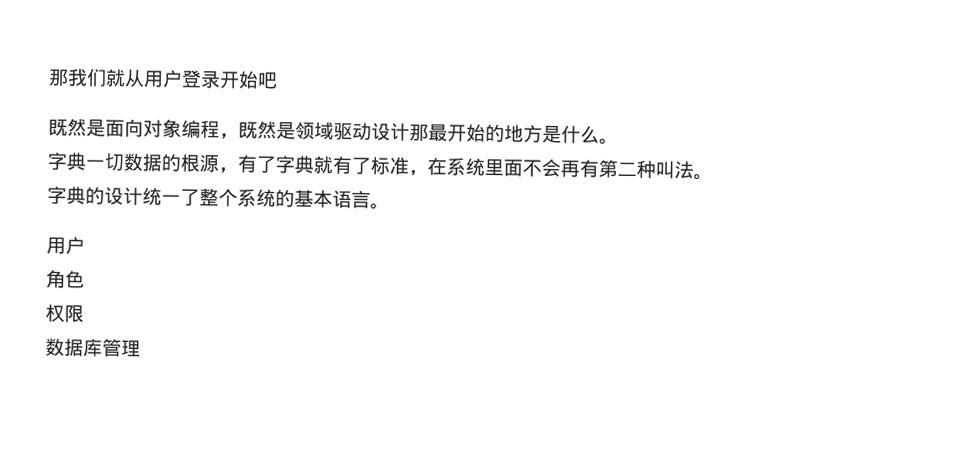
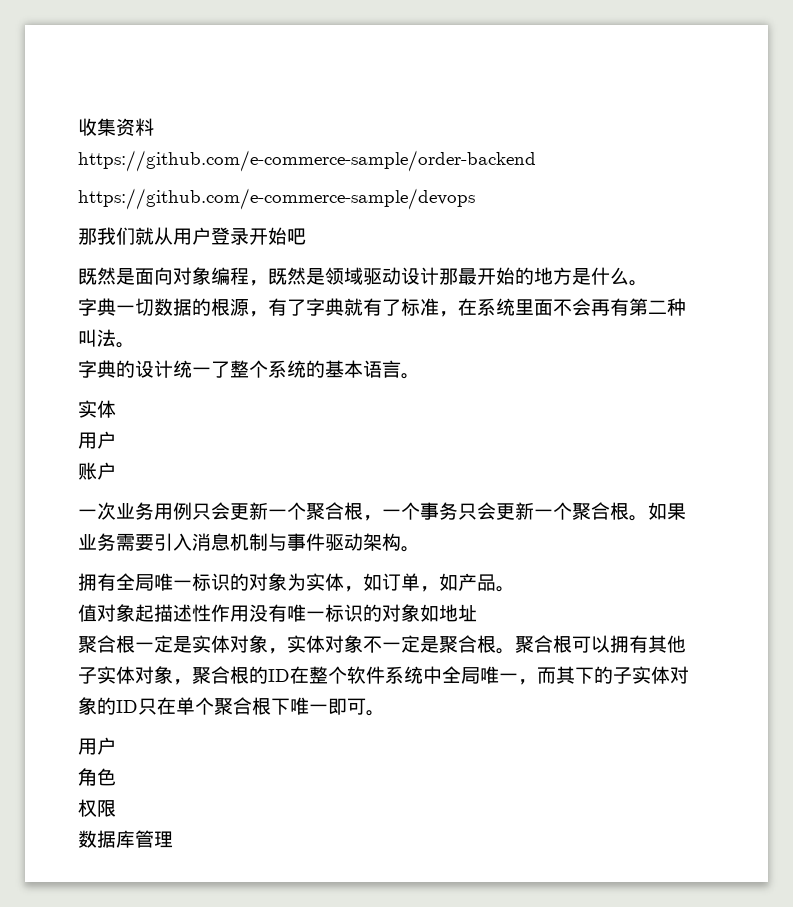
(48, 77) none -> [78,118,154,136] [78,150,536,172] [78,188,475,210] 收集资料 // https://github.com/e-commerce-sample/order-backend // https://github.com/e-commerce-sample/devops //
(390, 206) none -> [78,400,116,418] [78,431,116,449] [78,462,116,480] [78,502,686,521] [78,533,420,552] [78,573,515,592] [78,604,477,622] [78,635,686,654] [78,666,689,685] [78,697,385,716] // 实体 // 用户 // 账户 // 一次业务用例只会更新一个聚合根，一个事务只会更新一个聚合根。如果业务需要引入消息机制与事件驱动架构。 // 拥有全局唯一标识的对象为实体，如订单，如产品。 // 值对象起描述性作用没有唯一标识的对象如地址 // 聚合根一定是实体对象，实体对象不一定是聚合根。聚合根可以拥有其他子实体对象，聚合根的ID在整个软件系统中全局唯一，而其下的子实体对象的ID只在单个聚合根下唯一即可。

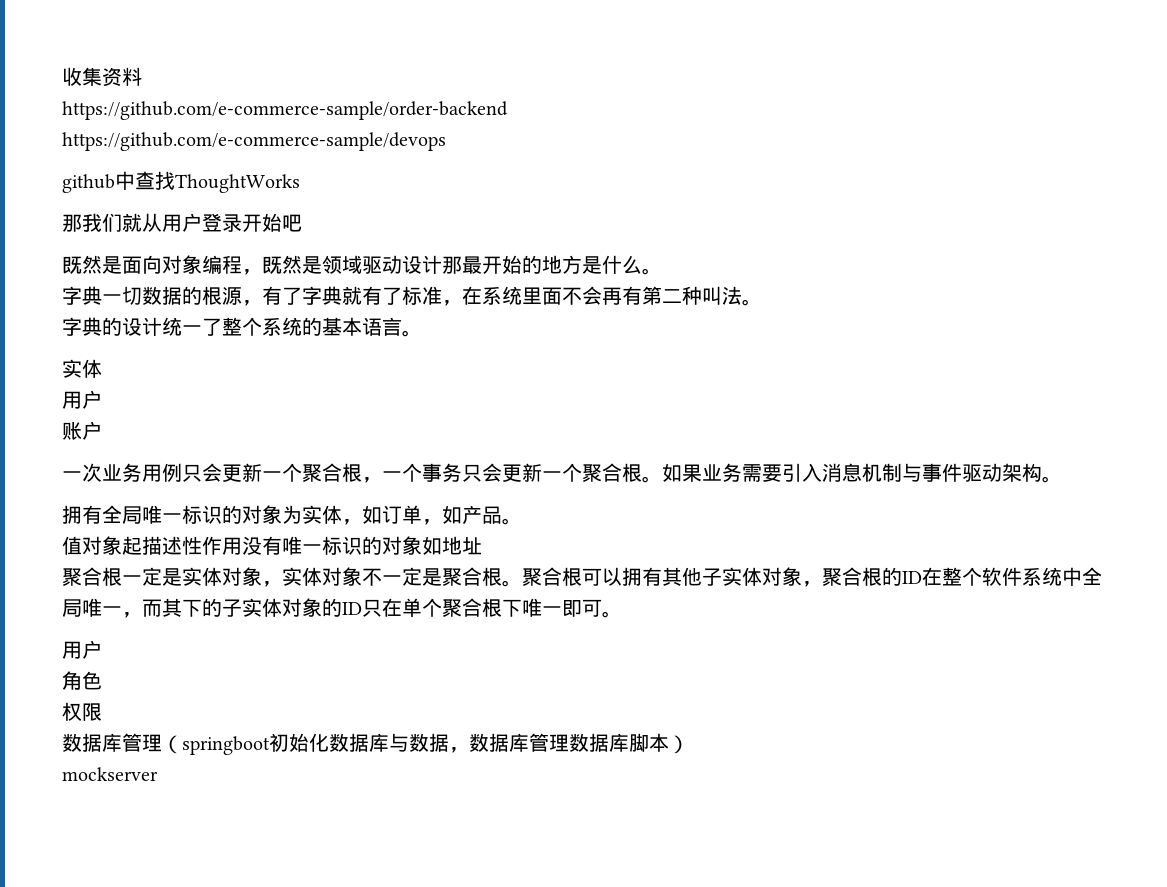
(475, 199) none -> [62,171,300,193] // github中查找ThoughtWorks
(173, 839) none -> [162,733,689,755] [62,767,158,781] （springboot初始化数据库与数据，数据库管理数据库脚本） // mockserver

